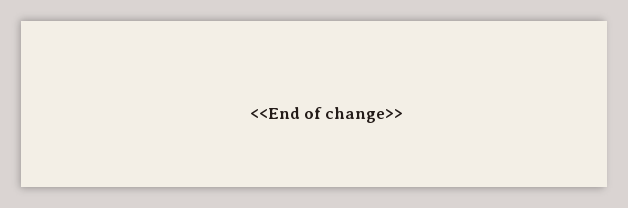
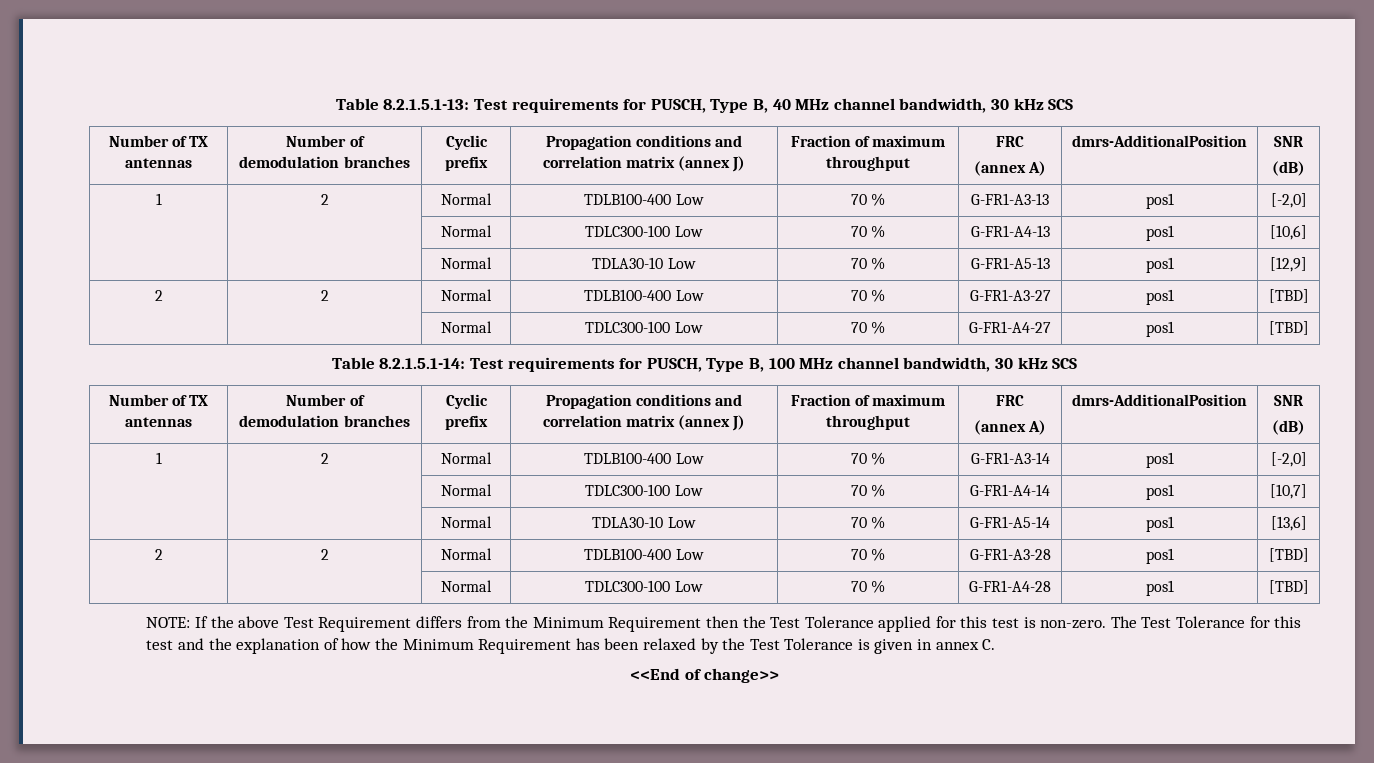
(249, 113) none -> [335,98,1074,113] [108,135,209,147] [125,158,192,168] [286,135,365,147] [239,156,410,168] [445,135,488,150] [445,156,488,171] [545,135,743,150] [542,156,746,172] [790,135,946,147] [826,156,910,171] [996,136,1024,147] [973,161,1047,176] [1072,135,1247,147] [1274,136,1304,147] [1272,161,1305,176] [155,193,162,205] [320,194,329,205] [441,193,492,205] [584,193,704,205] [850,193,886,206] [971,193,1049,205] [1145,193,1174,209] [1270,193,1307,208] [441,225,492,237] [585,225,703,237] [850,225,886,238] [970,225,1050,237] [1145,225,1174,241] [1270,225,1307,240] [441,257,492,269] [592,257,696,269] [850,257,886,270] [970,257,1050,269] [1145,257,1174,273] [1270,257,1307,272] [154,290,163,301] [320,290,329,301] [441,289,492,301] [584,289,704,301] [850,289,886,302] [969,289,1051,301] [1145,289,1174,305] [1268,289,1309,303] [441,321,492,333] [585,321,703,333] [850,321,886,334] [969,321,1051,333] [1145,321,1174,337] [1268,321,1309,335] [331,357,1078,372] [108,394,209,406] [125,417,192,427] [286,394,365,406] [239,415,410,427] [445,394,488,409] [445,415,488,430] [545,394,743,409] [542,415,746,431] [790,394,946,406] [826,415,910,430] [996,395,1024,406] [973,420,1047,435] [1072,394,1247,406] [1274,395,1304,406] [1272,420,1305,435] [155,452,162,464] [320,453,329,464] [441,452,492,464] [584,452,704,464] [850,452,886,465] [970,452,1050,464] [1145,452,1174,468] [1270,452,1307,467] [441,484,492,496] [585,484,703,496] [850,484,886,497] [970,484,1050,496] [1145,484,1174,500] [1270,484,1307,499] [441,516,492,528] [592,516,696,528] [850,516,886,529] [970,516,1050,528] [1145,516,1174,532] [1270,516,1307,531] [154,549,163,560] [320,549,329,560] [441,548,492,560] [584,548,704,560] [850,548,886,561] [969,548,1051,560] [1145,548,1174,564] [1268,548,1309,562] [441,580,492,592] [585,580,703,592] [850,580,886,593] [969,580,1051,592] [1145,580,1174,596] [1268,580,1309,594] [146,616,1302,632] [146,638,996,654] Table 8.2.1.5.1-13: Test requirements for PUSCH, Type B, 40 MHz channel bandwidth, 30 kHz SCS // Number of TX antennas | Number of demodulation branches | Cyclic prefix | Propagation conditions and correlation matrix (annex J) | Fraction of maximum throughput | FRC // (annex A) | dmrs-AdditionalPosition | SNR // (dB) // 1 | 2 | Normal | TDLB100-400 Low | 70 % | G-FR1-A3-13 | pos1 | [-2,0] // | | Normal | TDLC300-100 Low | 70 % | G-FR1-A4-13 | pos1 | [10,6] // | | Normal | TDLA30-10 Low | 70 % | G-FR1-A5-13 | pos1 | [12,9] // 2 | 2 | Normal | TDLB100-400 Low | 70 % | G-FR1-A3-27 | pos1 | [TBD] // | | Normal | TDLC300-100 Low | 70 % | G-FR1-A4-27 | pos1 | [TBD] // Table 8.2.1.5.1-14: Test requirements for PUSCH, Type B, 100 MHz channel bandwidth, 30 kHz SCS // Number of TX antennas | Number of demodulation branches | Cyclic prefix | Propagation conditions and correlation matrix (annex J) | Fraction of maximum throughput | FRC // (annex A) | dmrs-AdditionalPosition | SNR // (dB) // 1 | 2 | Normal | TDLB100-400 Low | 70 % | G-FR1-A3-14 | pos1 | [-2,0] // | | Normal | TDLC300-100 Low | 70 % | G-FR1-A4-14 | pos1 | [10,7] // | | Normal | TDLA30-10 Low | 70 % | G-FR1-A5-14 | pos1 | [13,6] // 2 | 2 | Normal | TDLB100-400 Low | 70 % | G-FR1-A3-28 | pos1 | [TBD] // | | Normal | TDLC300-100 Low | 70 % | G-FR1-A4-28 | pos1 | [TBD] // NOTE: If the above Test Requirement differs from the Minimum Requirement then the Test Tolerance applied for this test is non-zero. The Test Tolerance for this test and the explanation of how the Minimum Requirement has been relaxed by the Test Tolerance is given in annex C. //

